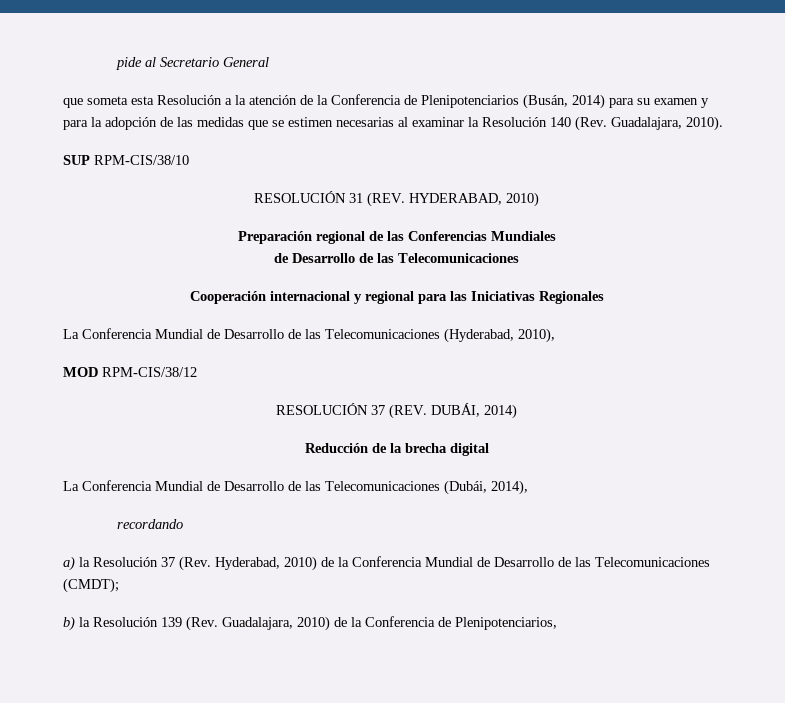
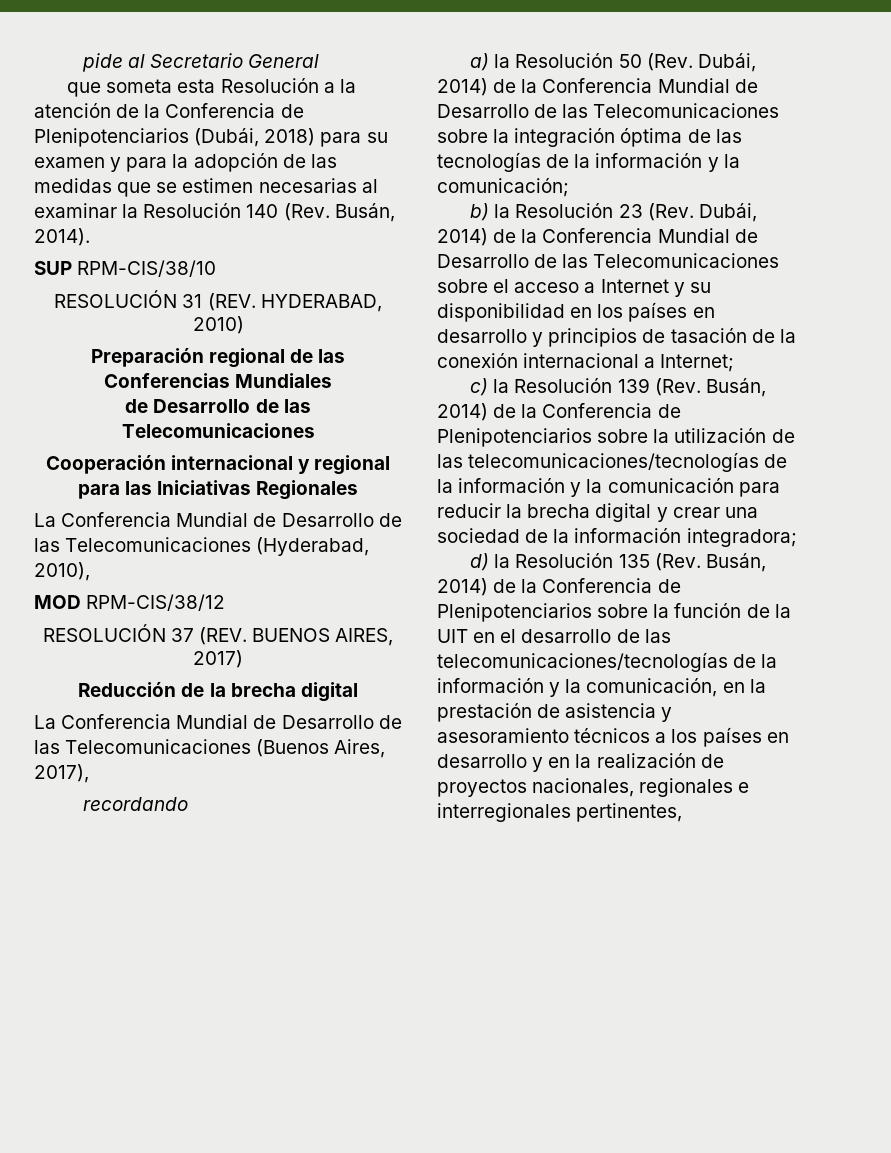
[523,94,605,109] (Busán, 2014) -> [194,128,316,147] (Dubái, 2018)
[611,116,723,131] Guadalajara, 2010). -> [334,203,395,222] [34,228,90,246] Busán, 2014).
[431,403,517,419] DUBÁI, 2014) -> [252,628,394,646] [193,650,243,668] BUENOS AIRES, 2017)
[444,480,528,495] (Dubái, 2014), -> [256,739,386,758] [34,764,89,783] (Buenos Aires, 2017),
[161,556,710,571] [63,578,119,593] [63,616,557,631] 37 (Rev. Hyderabad, 2010) de la Conferencia Mundial de Desarrollo de las Telecomunicaciones (CMDT); // b) la Resolución 139 (Rev. Guadalajara, 2010) de la Conferencia de Plenipotenciarios, -> [618,53,756,72] [437,78,758,96] [437,103,780,118] [437,128,742,147] [437,152,740,172] [437,178,569,197] [470,203,757,222] [437,228,758,246] [437,253,780,268] [437,279,711,297] [437,302,715,322] [437,328,796,347] [437,353,735,372] [470,378,766,397] [437,403,681,421] [437,428,795,447] [437,452,788,472] [437,478,780,497] [437,503,758,522] [437,528,797,547] [470,553,766,572] [437,578,681,596] [437,603,791,622] [437,629,671,643] [437,652,778,672] [437,678,766,697] [437,703,673,722] [437,727,789,747] [437,753,724,772] [437,778,750,797] [437,803,683,822] 50 (Rev. Dubái, 2014) de la Conferencia Mundial de Desarrollo de las Telecomunicaciones sobre la integración óptima de las tecnologías de la información y la comunicación; // b) la Resolución 23 (Rev. Dubái, 2014) de la Conferencia Mundial de Desarrollo de las Telecomunicaciones sobre el acceso a Internet y su disponibilidad en los países en desarrollo y principios de tasación de la conexión internacional a Internet; // c) la Resolución 139 (Rev. Busán, 2014) de la Conferencia de Plenipotenciarios sobre la utilización de las telecomunicaciones/tecnologías de la información y la comunicación para reducir la brecha digital y crear una sociedad de la información integradora; // d) la Resolución 135 (Rev. Busán, 2014) de la Conferencia de Plenipotenciarios sobre la función de la UIT en el desarrollo de las telecomunicaciones/tecnologías de la información y la comunicación, en la prestación de asistencia y asesoramiento técnicos a los países en desarrollo y en la realización de proyectos nacionales, regionales e interregionales pertinentes,

